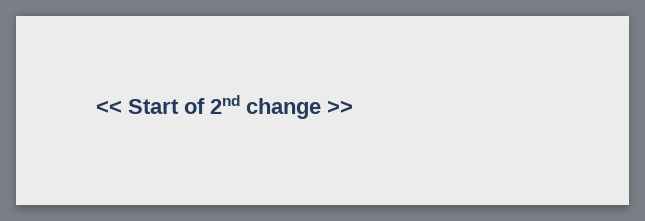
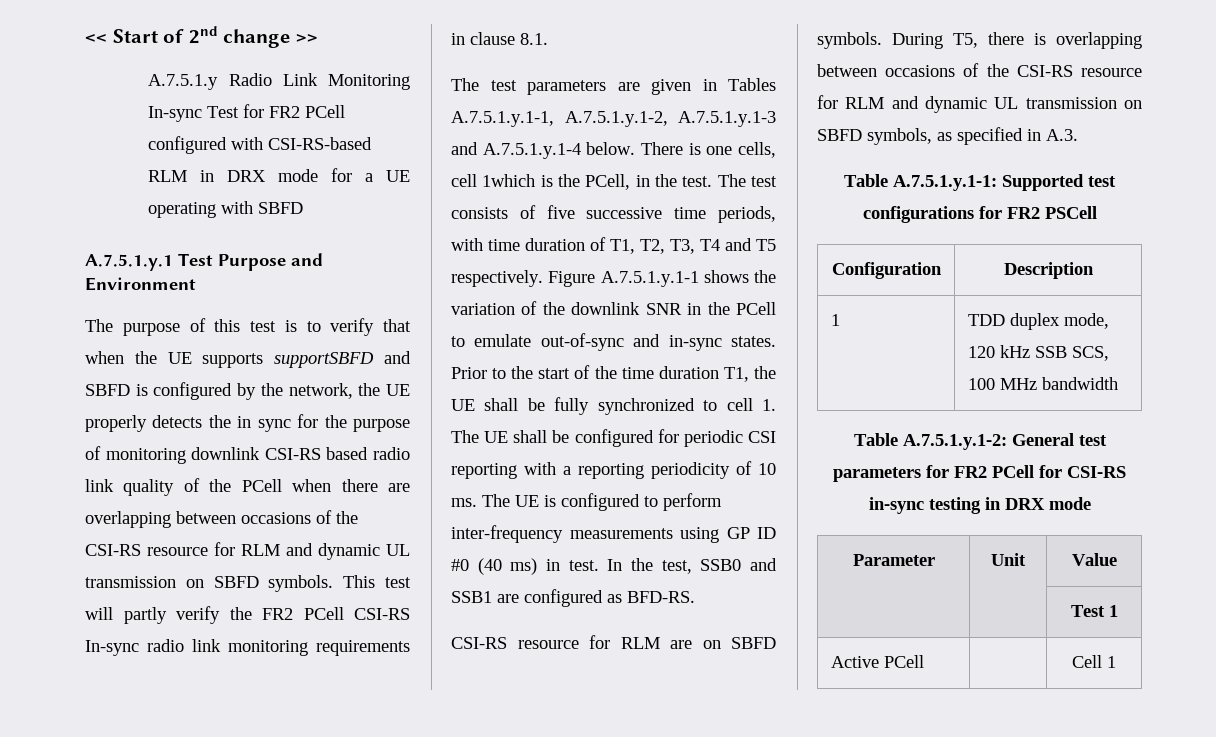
(353, 107) none -> [148,73,411,90] [148,104,346,122] [148,136,373,154] [148,168,410,182] [148,201,304,218] [85,253,323,271] [85,277,196,291] [85,318,411,336] [85,351,411,368] [85,382,411,400] [85,414,410,432] [85,446,410,464] [85,478,410,496] [85,510,358,528] [85,542,410,560] [85,575,411,592] [85,606,410,624] [85,639,410,656] [451,32,548,45] [451,78,776,95] [451,111,776,127] [451,142,776,159] [451,174,777,190] [451,205,776,223] [451,237,776,254] [451,270,776,287] [451,301,776,315] [451,333,776,351] [451,365,776,382] [451,397,776,415] [451,429,776,447] [451,461,776,479] [451,493,722,511] [451,525,776,543] [451,558,777,575] [451,589,695,607] [451,635,776,649] [817,32,1142,49] [817,63,1142,77] [817,95,1142,113] [817,127,1078,145] [844,174,1116,191] [862,206,1097,223] [831,262,942,279] [1003,262,1094,279] [830,314,840,326] [967,313,1109,330] [967,345,1109,361] [967,377,1118,390] [853,433,1107,450] [833,465,1126,482] [868,497,1091,514] [852,554,935,566] [991,553,1026,566] [1071,553,1117,566] [1070,605,1118,617] [830,655,924,668] [1072,655,1116,668] // A.7.5.1.y Radio Link Monitoring In-sync Test for FR2 PCell configured with CSI-RS-based RLM in DRX mode for a UE operating with SBFD // A.7.5.1.y.1 Test Purpose and Environment // The purpose of this test is to verify that when the UE supports supportSBFD and SBFD is configured by the network, the UE properly detects the in sync for the purpose of monitoring downlink CSI-RS based radio link quality of the PCell when there are overlapping between occasions of the CSI-RS resource for RLM and dynamic UL transmission on SBFD symbols. This test will partly verify the FR2 PCell CSI-RS In-sync radio link monitoring requirements in clause 8.1. // The test parameters are given in Tables A.7.5.1.y.1-1, A.7.5.1.y.1-2, A.7.5.1.y.1-3 and A.7.5.1.y.1-4 below. There is one cells, cell 1which is the PCell, in the test. The test consists of five successive time periods, with time duration of T1, T2, T3, T4 and T5 respectively. Figure A.7.5.1.y.1-1 shows the variation of the downlink SNR in the PCell to emulate out-of-sync and in-sync states. Prior to the start of the time duration T1, the UE shall be fully synchronized to cell 1. The UE shall be configured for periodic CSI reporting with a reporting periodicity of 10 ms. The UE is configured to perform inter-frequency measurements using GP ID #0 (40 ms) in test. In the test, SSB0 and SSB1 are configured as BFD-RS. // CSI-RS resource for RLM are on SBFD symbols. During T5, there is overlapping between occasions of the CSI-RS resource for RLM and dynamic UL transmission on SBFD symbols, as specified in A.3. // Table A.7.5.1.y.1-1: Supported test configurations for FR2 PSCell // Configuration | Description // 1 | TDD duplex mode, 120 kHz SSB SCS, 100 MHz bandwidth // Table A.7.5.1.y.1-2: General test parameters for FR2 PCell for CSI-RS in-sync testing in DRX mode // Parameter | Unit | Value // | | Test 1 // Active PCell | | Cell 1

